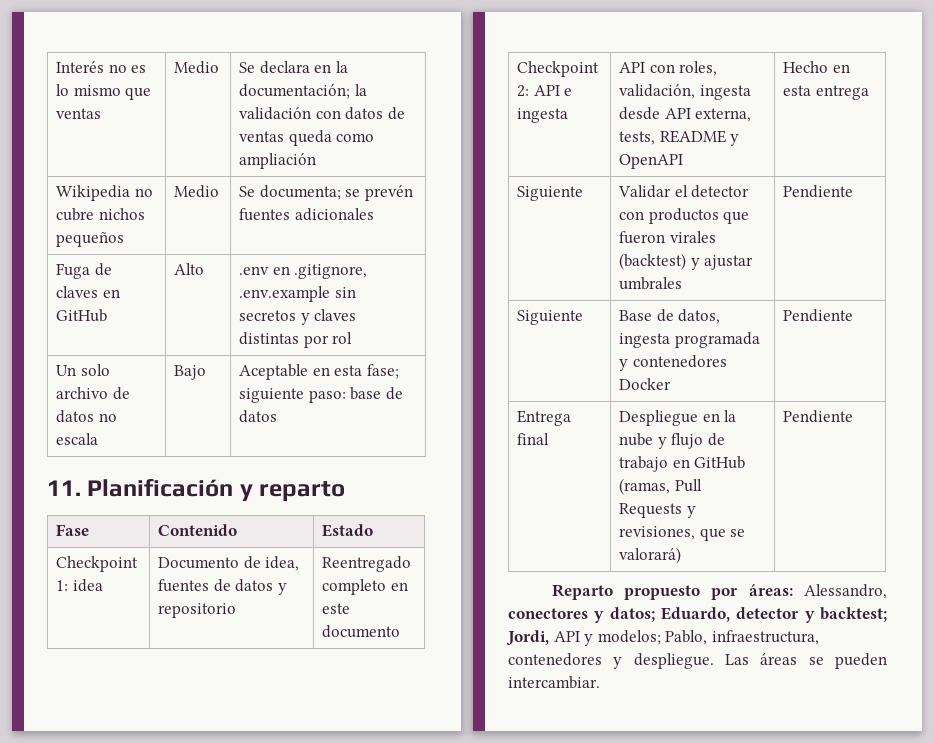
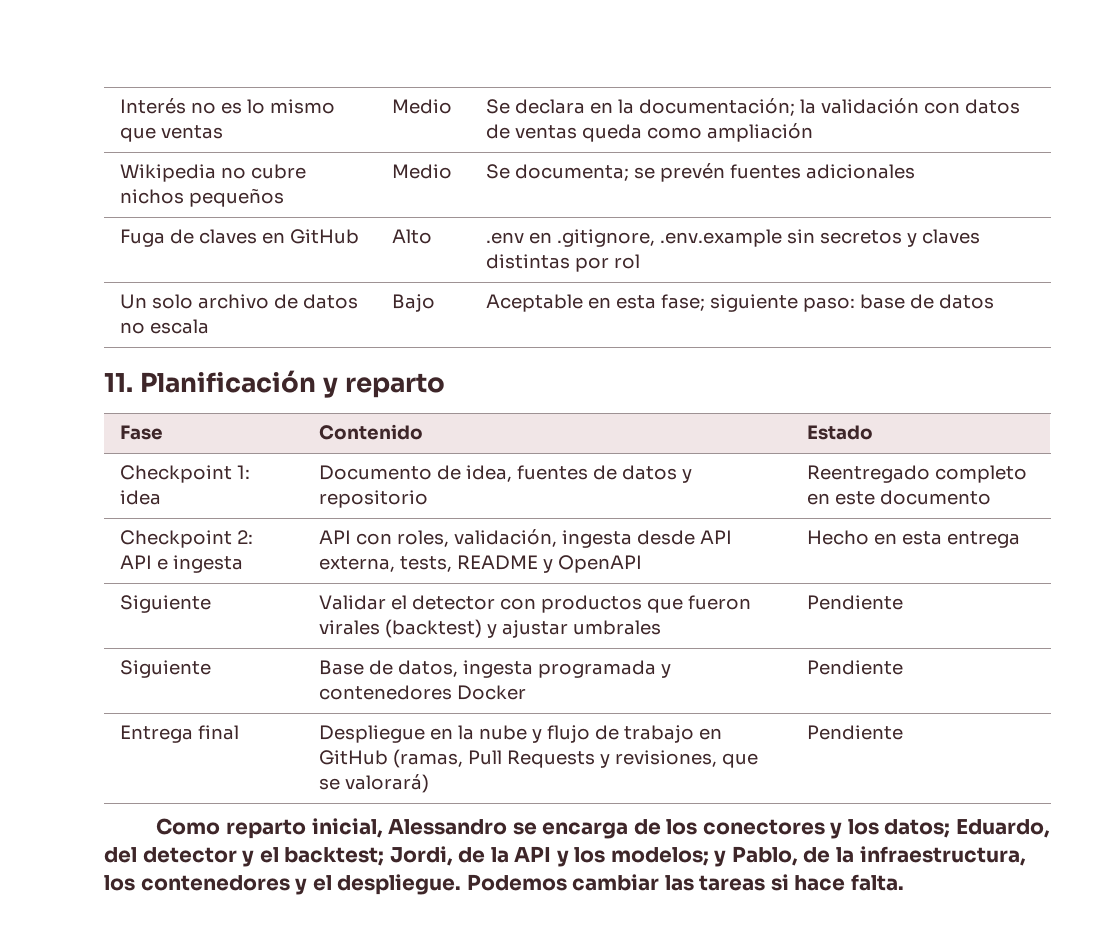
[551,584,887,600] Reparto propuesto por áreas: Alessandro, -> [156,818,698,839] Como reparto inicial, Alessandro se encarga de los
(605, 617) none -> [847,819,879,835] los
(730, 614) none -> [104,847,137,863] del
(815, 617) none -> [259,847,279,863] el
[553,630,819,646] [508,653,887,669] [508,676,600,689] API y modelos; Pablo, infraestructura, contenedores y despliegue. Las áreas se pueden intercambiar. -> [458,846,1026,867] [104,874,904,895] de la API y los modelos; y Pablo, de la infraestructura, los contenedores y el despliegue. Podemos cambiar las tareas si hace falta.

